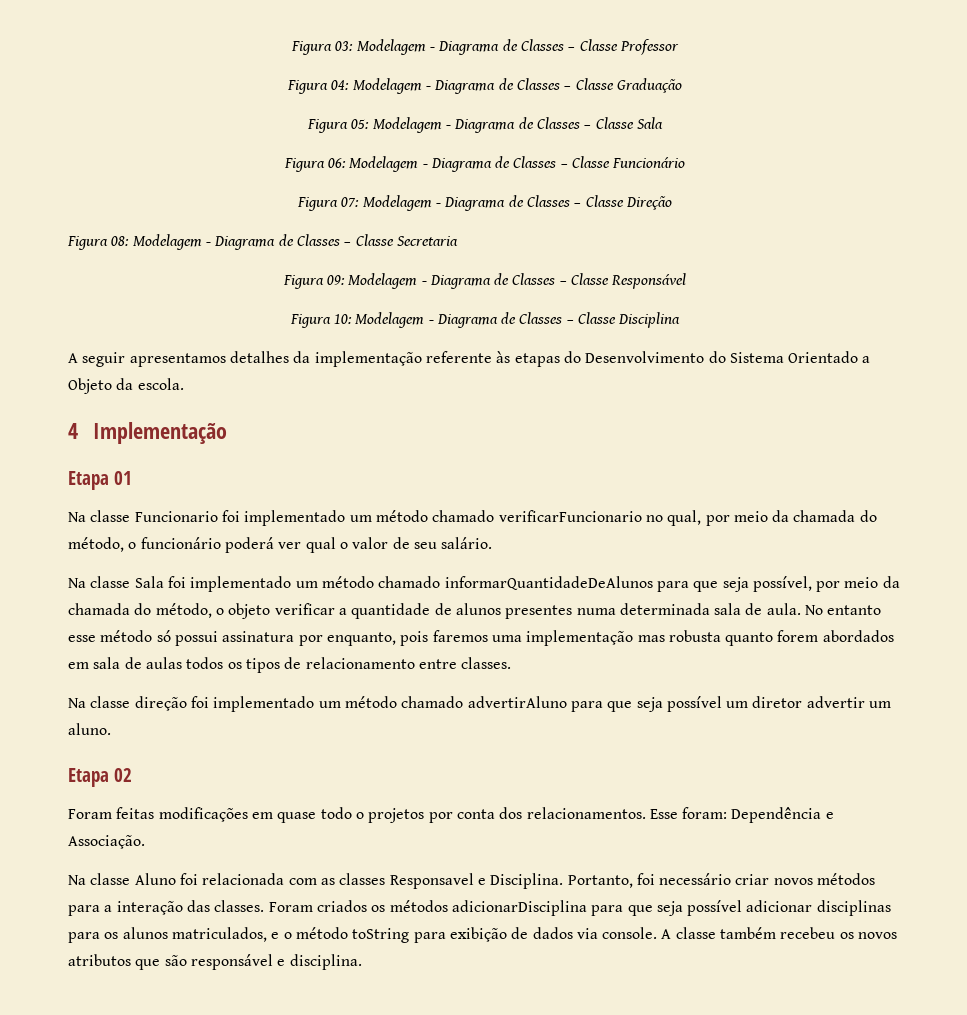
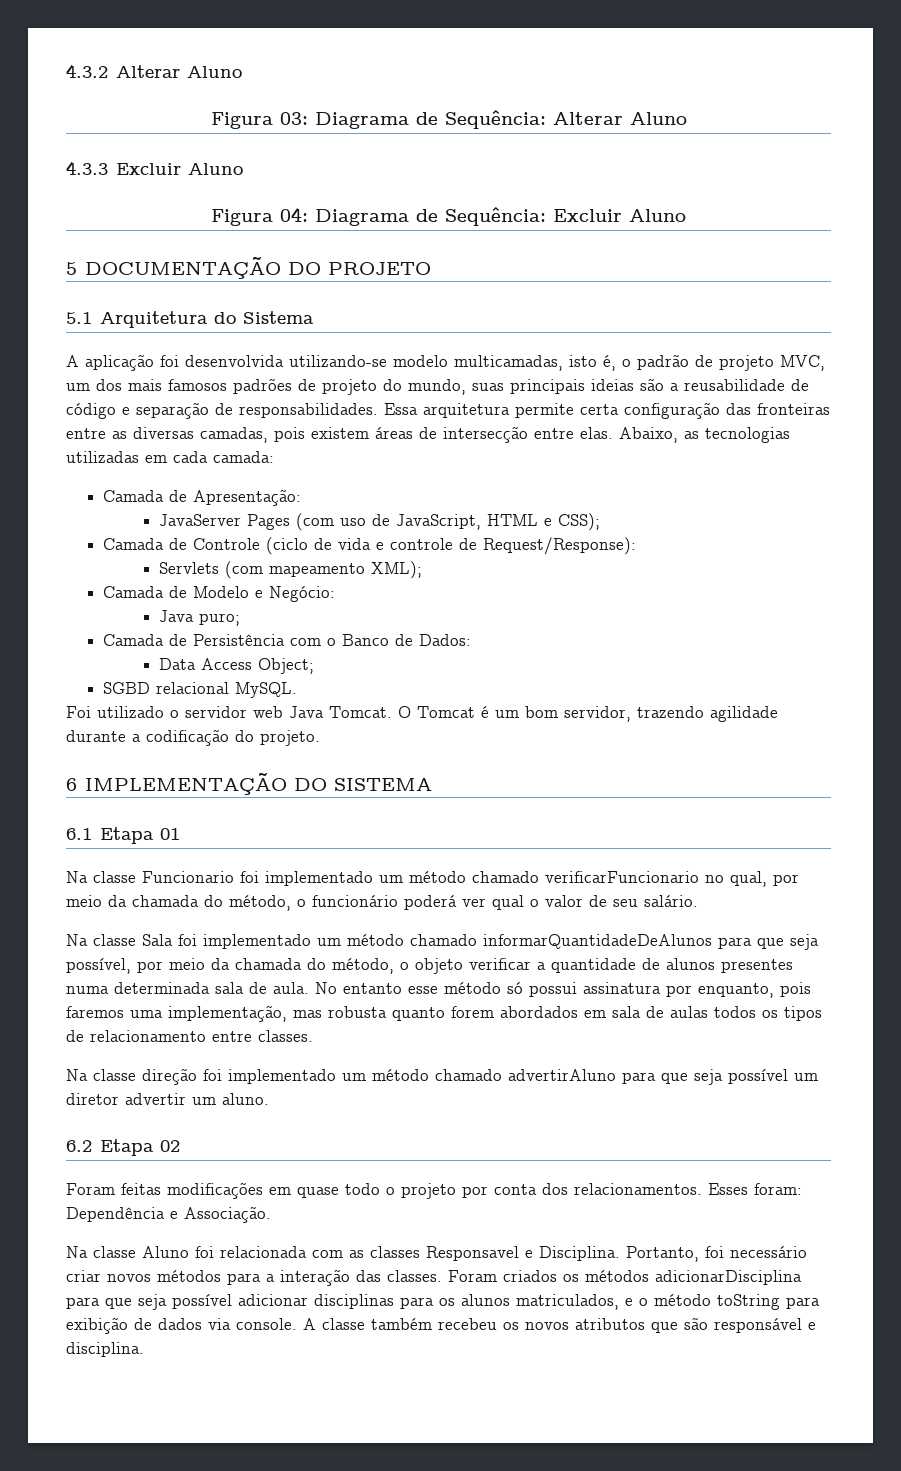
[291,39,679,55] [287,78,682,94] [307,117,663,133] [283,156,686,172] [297,195,672,211] [67,234,458,250] [282,273,687,289] [289,312,681,328] [68,351,871,367] [68,378,184,394] [68,422,227,444] Figura 03: Modelagem - Diagrama de Classes – Classe Professor // Figura 04: Modelagem - Diagrama de Classes – Classe Graduação // Figura 05: Modelagem - Diagrama de Classes – Classe Sala // Figura 06: Modelagem - Diagrama de Classes – Classe Funcionário // Figura 07: Modelagem - Diagrama de Classes – Classe Direção // Figura 08: Modelagem - Diagrama de Classes – Classe Secretaria // Figura 09: Modelagem - Diagrama de Classes – Classe Responsável // Figura 10: Modelagem - Diagrama de Classes – Classe Disciplina // A seguir apresentamos detalhes da implementação referente às etapas do Desenvolvimento do Sistema Orientado a Objeto da escola. // 4 Implementação // -> [66,64,243,78] [210,110,687,129] [66,161,244,175] [211,207,686,226] [66,257,432,279] [66,311,315,328] [66,354,825,371] [66,378,809,395] [66,402,830,419] [66,426,790,443] [66,451,274,463] [102,489,301,506] [158,513,600,531] [102,537,636,555] [158,561,422,579] [102,586,335,602] [158,610,240,626] [102,634,471,646] [158,658,314,674] [102,682,297,698] [66,706,778,722] [66,729,320,746] [66,773,433,795] [66,828,92,840] 4.3.2 Alterar Aluno // Figura 03: Diagrama de Sequência: Alterar Aluno // 4.3.3 Excluir Aluno // Figura 04: Diagrama de Sequência: Excluir Aluno // 5 DOCUMENTAÇÃO DO PROJETO // 5.1 Arquitetura do Sistema // A aplicação foi desenvolvida utilizando-se modelo multicamadas, isto é, o padrão de projeto MVC, um dos mais famosos padrões de projeto do mundo, suas principais ideias são a reusabilidade de código e separação de responsabilidades. Essa arquitetura permite certa configuração das fronteiras entre as diversas camadas, pois existem áreas de intersecção entre elas. Abaixo, as tecnologias utilizadas em cada camada: // Camada de Apresentação: // JavaServer Pages (com uso de JavaScript, HTML e CSS); // Camada de Controle (ciclo de vida e controle de Request/Response): // Servlets (com mapeamento XML); // Camada de Modelo e Negócio: // Java puro; // Camada de Persistência com o Banco de Dados: // Data Access Object; // SGBD relacional MySQL. // Foi utilizado o servidor web Java Tomcat. O Tomcat é um bom servidor, trazendo agilidade durante a codificação do projeto. // 6 IMPLEMENTAÇÃO DO SISTEMA // 6.1
[526,630,634,646] implementação -> [168,1005,287,1022] implementação,
(111, 729) none -> [66,1140,92,1152] 6.2
[368,808,425,823] projetos -> [401,1183,456,1199] projeto
[649,809,678,819] Esse -> [708,1183,748,1195] Esses

